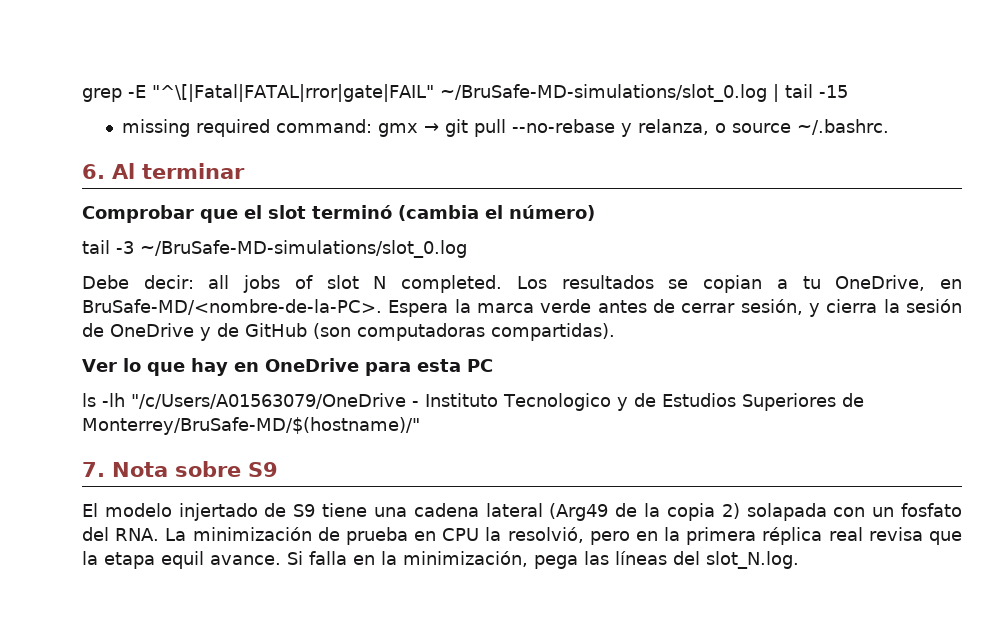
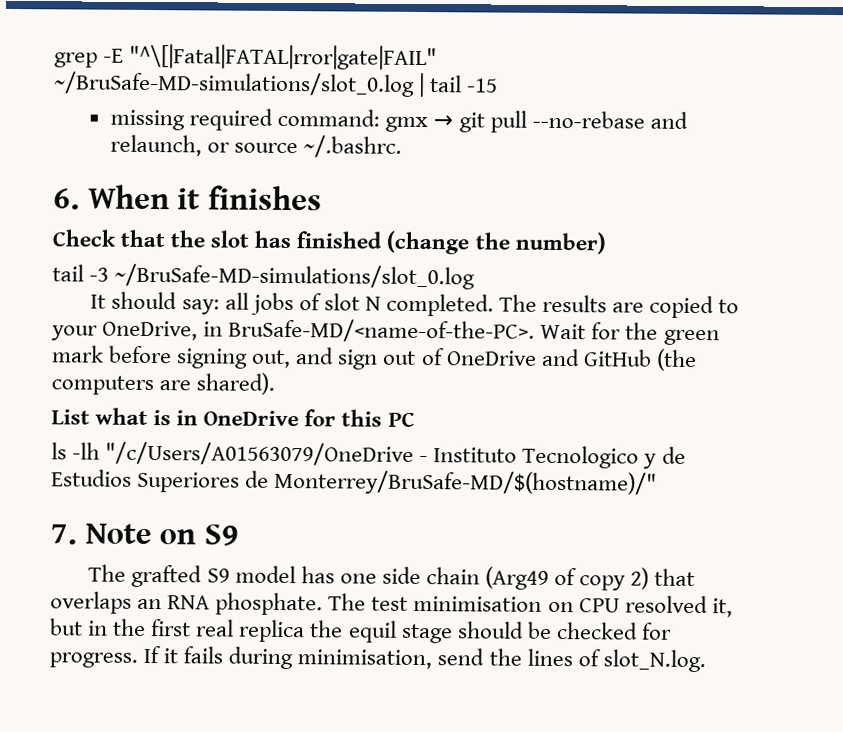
[621,119,727,137] y relanza, o -> [649,111,688,129] [110,134,231,157] and relaunch, or
[112,163,245,179] [82,205,595,223] Al terminar // Comprobar que el slot terminó (cambia el número) -> [87,184,322,211] [52,229,606,255] When it finishes // Check that the slot has finished (change the number)
[82,275,194,289] Debe decir: -> [90,291,220,315] It should say:
[516,275,963,293] [82,299,963,317] [82,323,615,341] [82,358,461,376] Los resultados se copian a tu OneDrive, en BruSafe-MD/<nombre-de-la-PC>. Espera la marca verde antes de cerrar sesión, y cierra la sesión de OneDrive y de GitHub (son computadoras compartidas). // Ver lo que hay en OneDrive para esta -> [499,294,740,319] [51,318,720,346] [52,345,697,372] [51,372,276,396] [51,407,383,427] The results are copied to your OneDrive, in BruSafe-MD/<name-of-the-PC>. Wait for the green mark before signing out, and sign out of OneDrive and GitHub (the computers are shared). // List what is in OneDrive for this
[112,461,241,477] Nota sobre -> [84,523,197,545] Note on
[82,503,963,521] [82,527,962,545] [82,551,700,569] El modelo injertado de S9 tiene una cadena lateral (Arg49 de la copia 2) solapada con un fosfato del RNA. La minimización de prueba en CPU la resolvió, pero en la primera réplica real revisa que la etapa equil avance. Si falla en la minimización, pega las líneas del -> [88,564,696,591] [50,591,733,618] [50,618,672,644] [49,645,601,670] The grafted S9 model has one side chain (Arg49 of copy 2) that overlaps an RNA phosphate. The test minimisation on CPU resolved it, but in the first real replica the equil stage should be checked for progress. If it fails during minimisation, send the lines of

